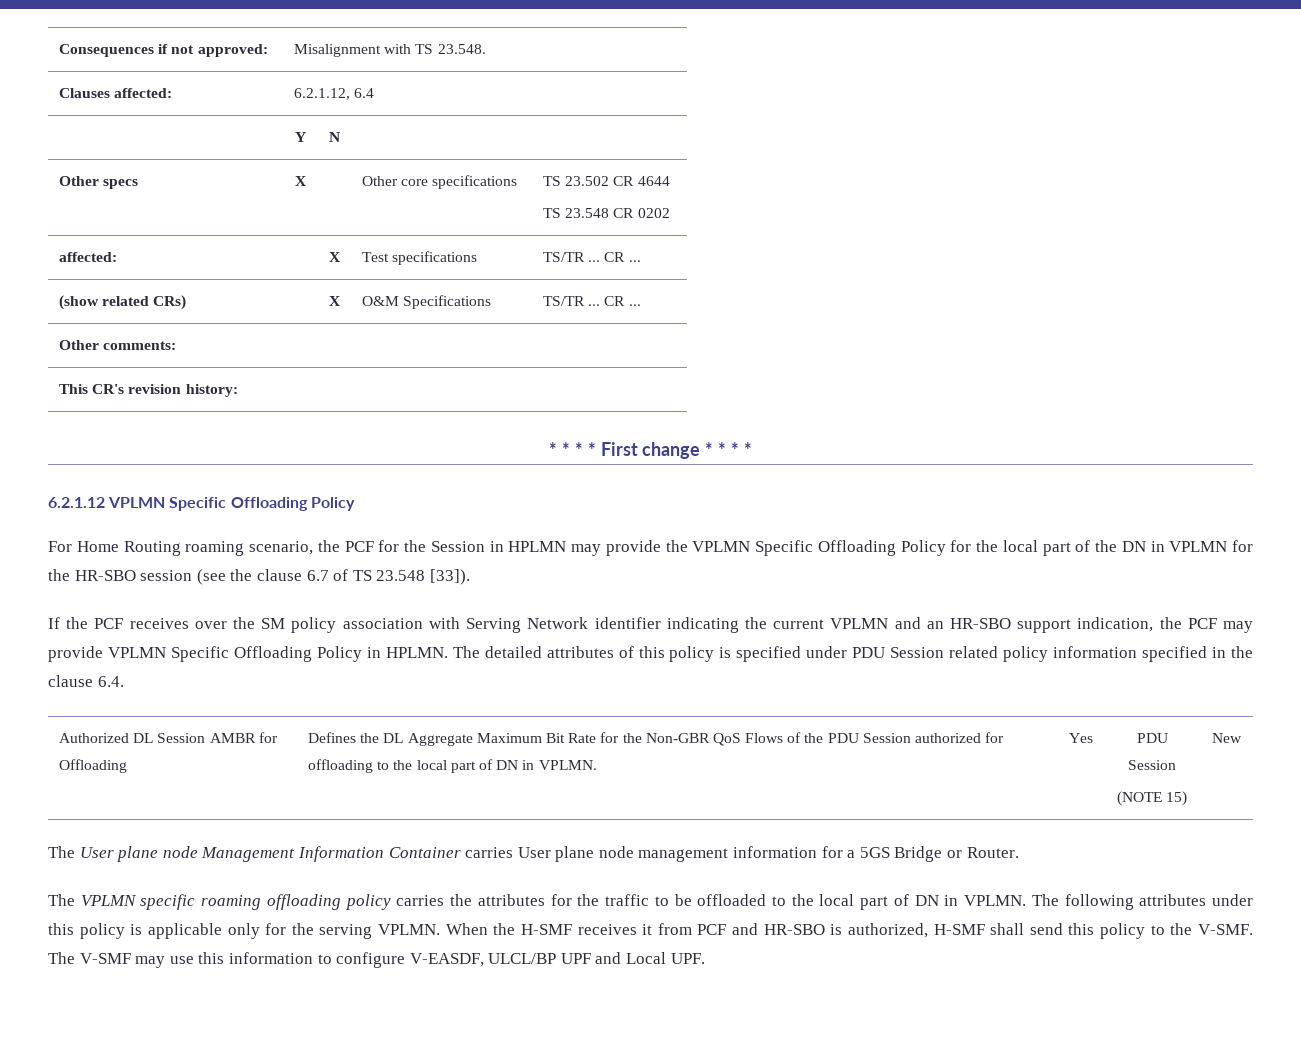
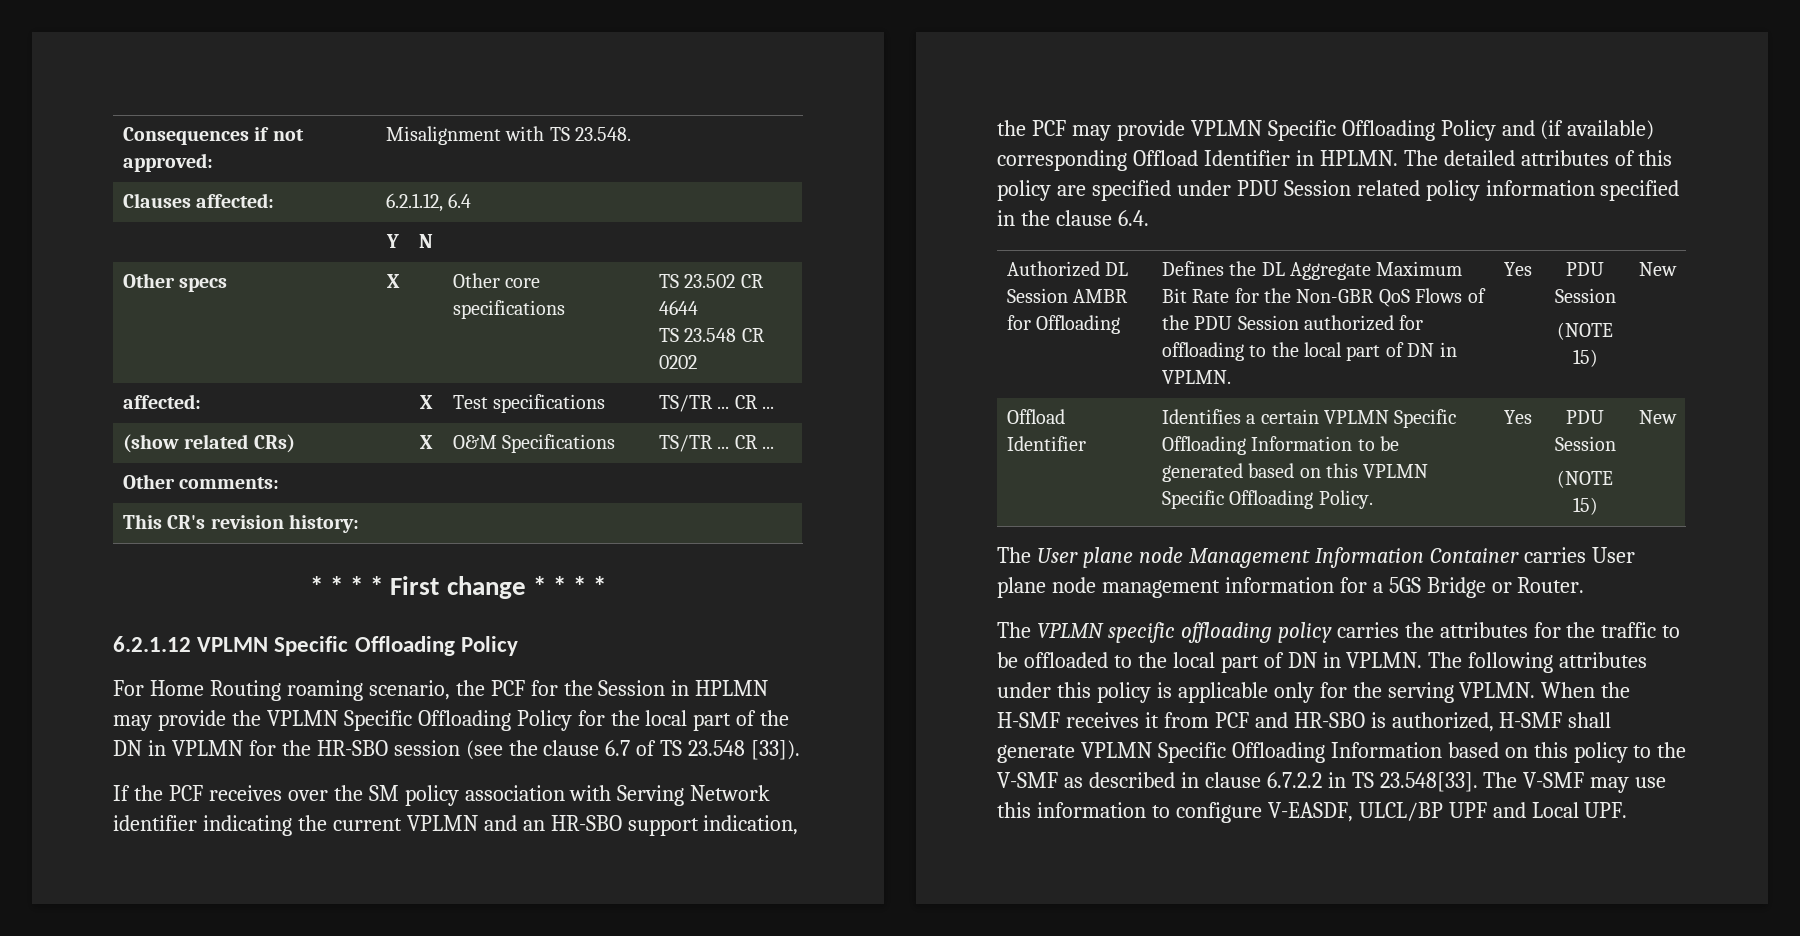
(362, 654) none -> [1501,120,1655,140] [997,150,1290,171] and (if available) corresponding Offload Identifier
[719,647,732,658] is -> [1056,185,1086,196] are
(1242, 738) none -> [1006,409,1065,424] [1006,436,1086,451] [1161,409,1457,428] [1161,436,1399,455] [1161,463,1429,482] [1161,490,1373,509] [1503,410,1532,424] [1566,410,1604,424] [1554,436,1616,451] [1557,470,1613,488] [1572,497,1598,515] [1638,410,1677,424] // Offload Identifier | Identifies a certain VPLMN Specific Offloading Information to be generated based on this VPLMN Specific Offloading Policy. | Yes | PDU Session // (NOTE 15) | New
[201,895,262,910] roaming -> (1175, 632) none
[1029,923,1254,939] send this policy to the V-SMF. -> [997,742,1687,763] [997,772,1478,792] generate VPLMN Specific Offloading Information based on this policy to the V-SMF as described in clause 6.7.2.2 in TS 23.548[33].

